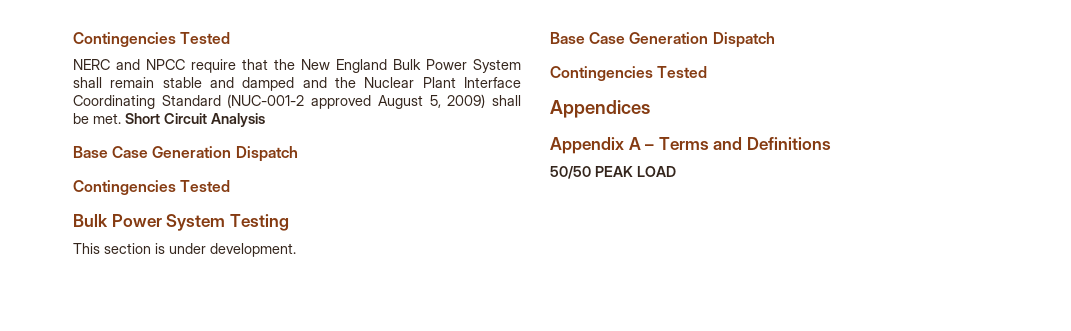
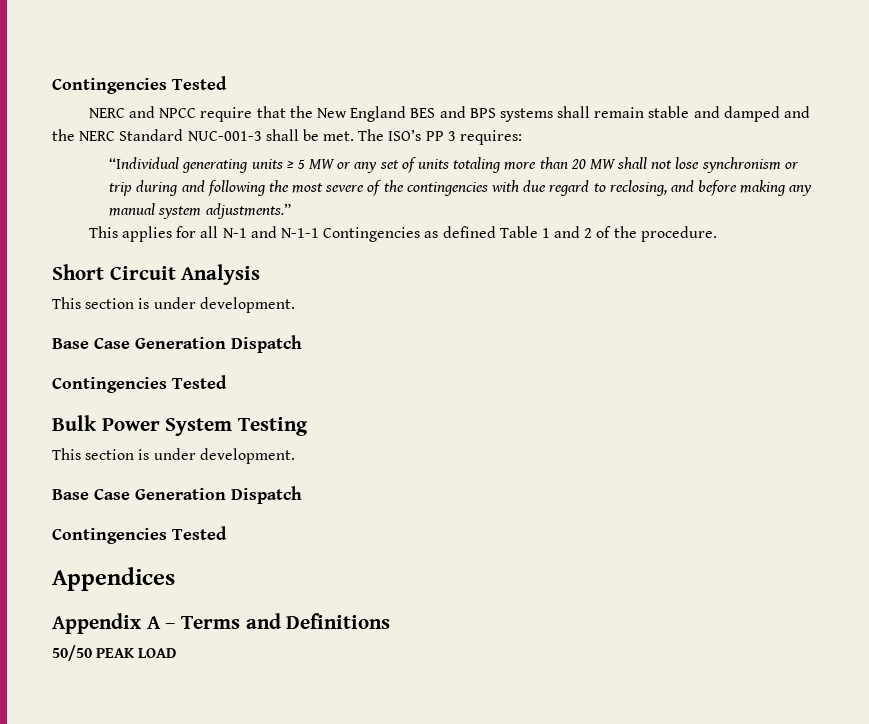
[393,59,521,73] Bulk Power System -> [410,106,553,122] BES and BPS systems
[364,77,521,88] [73,94,521,109] [73,113,265,127] Nuclear Plant Interface Coordinating Standard (NUC-001-2 approved August 5, 2009) shall be met. Short Circuit Analysis -> [79,129,523,145] [109,157,799,173] [109,180,813,196] [109,203,291,219] [88,226,717,242] [52,264,261,285] [52,297,295,313] NERC Standard NUC-001-3 shall be met. The ISO’s PP 3 requires: // “Individual generating units ≥ 5 MW or any set of units totaling more than 20 MW shall not lose synchronism or trip during and following the most severe of the contingencies with due regard to reclosing, and before making any manual system adjustments.” // This applies for all N-1 and N-1-1 Contingencies as defined Table 1 and 2 of the procedure. // Short Circuit Analysis // This section is under development.

